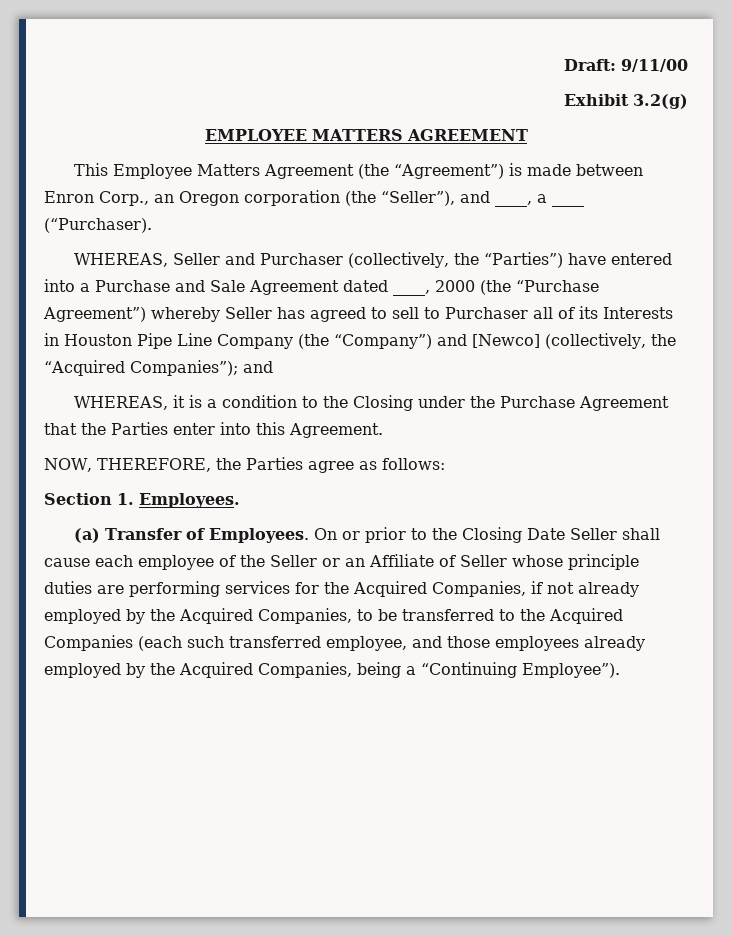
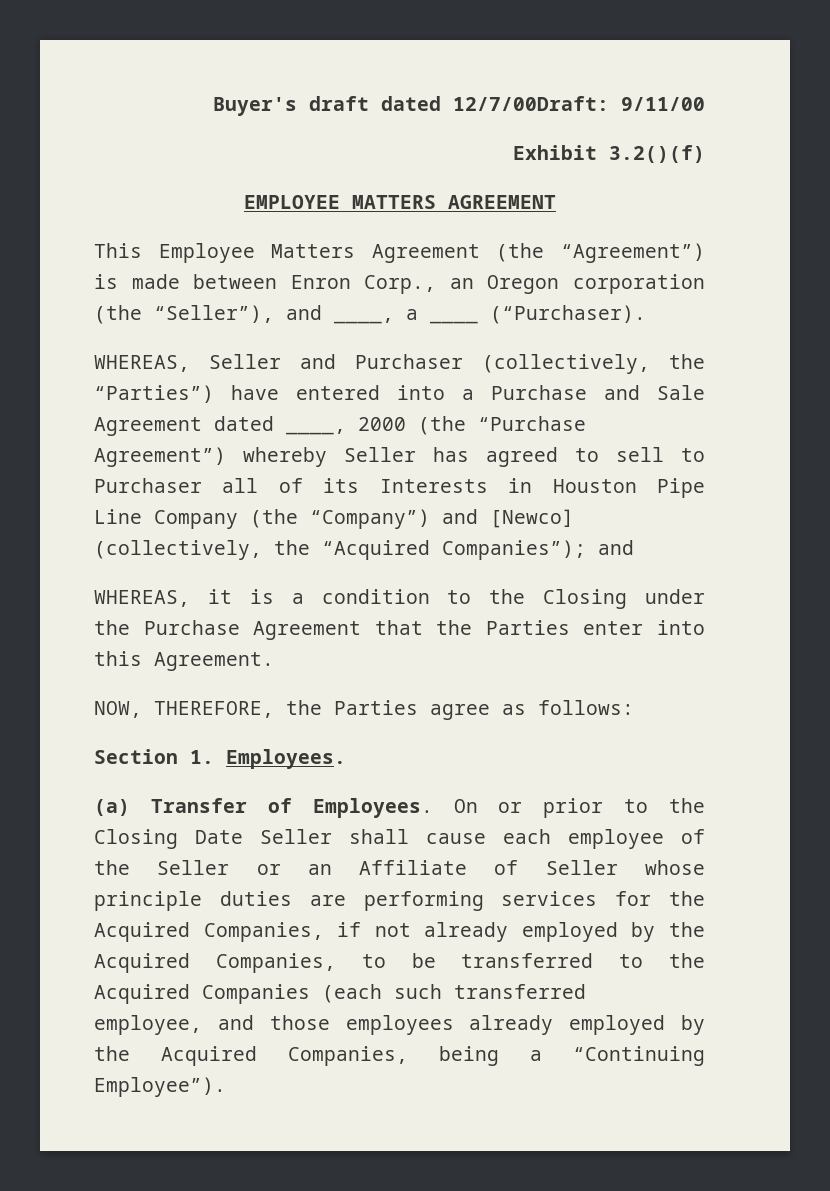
[564,59,616,71] Draft: -> [213,96,609,116] Buyer's draft dated 12/7/00Draft:
[633,94,688,109] 3.2(g) -> [609,145,705,163] 3.2()(f)

